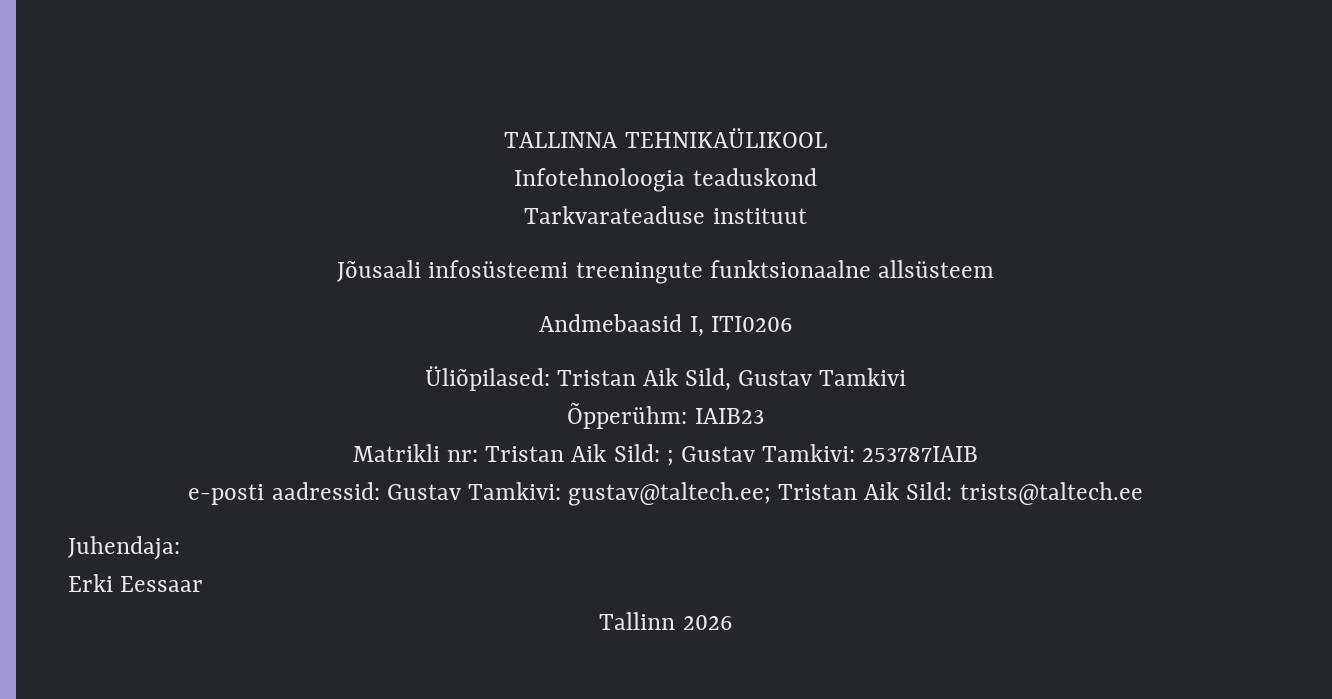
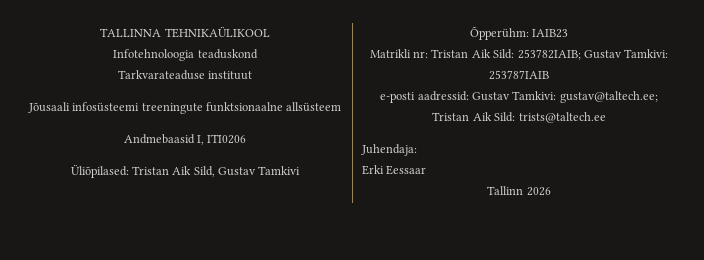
[666,450,674,466] ; -> [517,49,581,60] 253782IAIB;

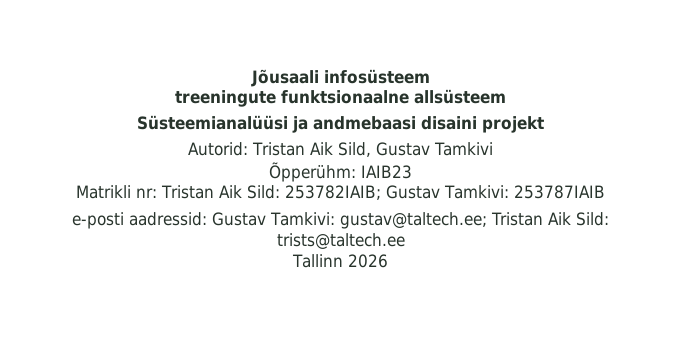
[100,27,270,38] [113,49,258,61] [117,70,253,80] [27,102,342,114] [123,134,247,145] [70,165,129,178] TALLINNA TEHNIKAÜLIKOOL // Infotehnoloogia teaduskond // Tarkvarateaduse instituut // Jõusaali infosüsteemi treeningute funktsionaalne allsüsteem // Andmebaasid I, ITI0206 // Üliõpilased: -> [250,69,430,87] [175,89,506,107] [137,115,544,133] [187,142,248,156] Jõusaali infosüsteem // treeningute funktsionaalne allsüsteem // Süsteemianalüüsi ja andmebaasi disaini projekt // Autorid:
[361,144,417,156] [362,165,427,175] // Juhendaja: // Erki Eessaar -> (405, 241) none

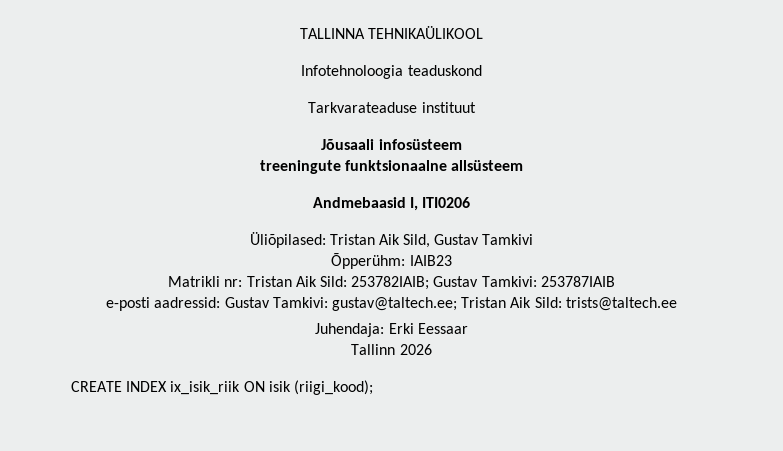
(250, 78) none -> [299,26,484,39] [301,65,482,79] [308,102,476,113] TALLINNA TEHNIKAÜLIKOOL // Infotehnoloogia teaduskond // Tarkvarateaduse instituut //
[137,115,544,133] [187,142,248,156] Süsteemianalüüsi ja andmebaasi disaini projekt // Autorid: -> [312,197,471,211] [249,232,326,248] Andmebaasid I, ITI0206 // Üliõpilased:
(405, 241) none -> [315,323,468,337] // Juhendaja: Erki Eessaar
(388, 261) none -> [71,380,373,395] // CREATE INDEX ix_isik_riik ON isik (riigi_kood);

